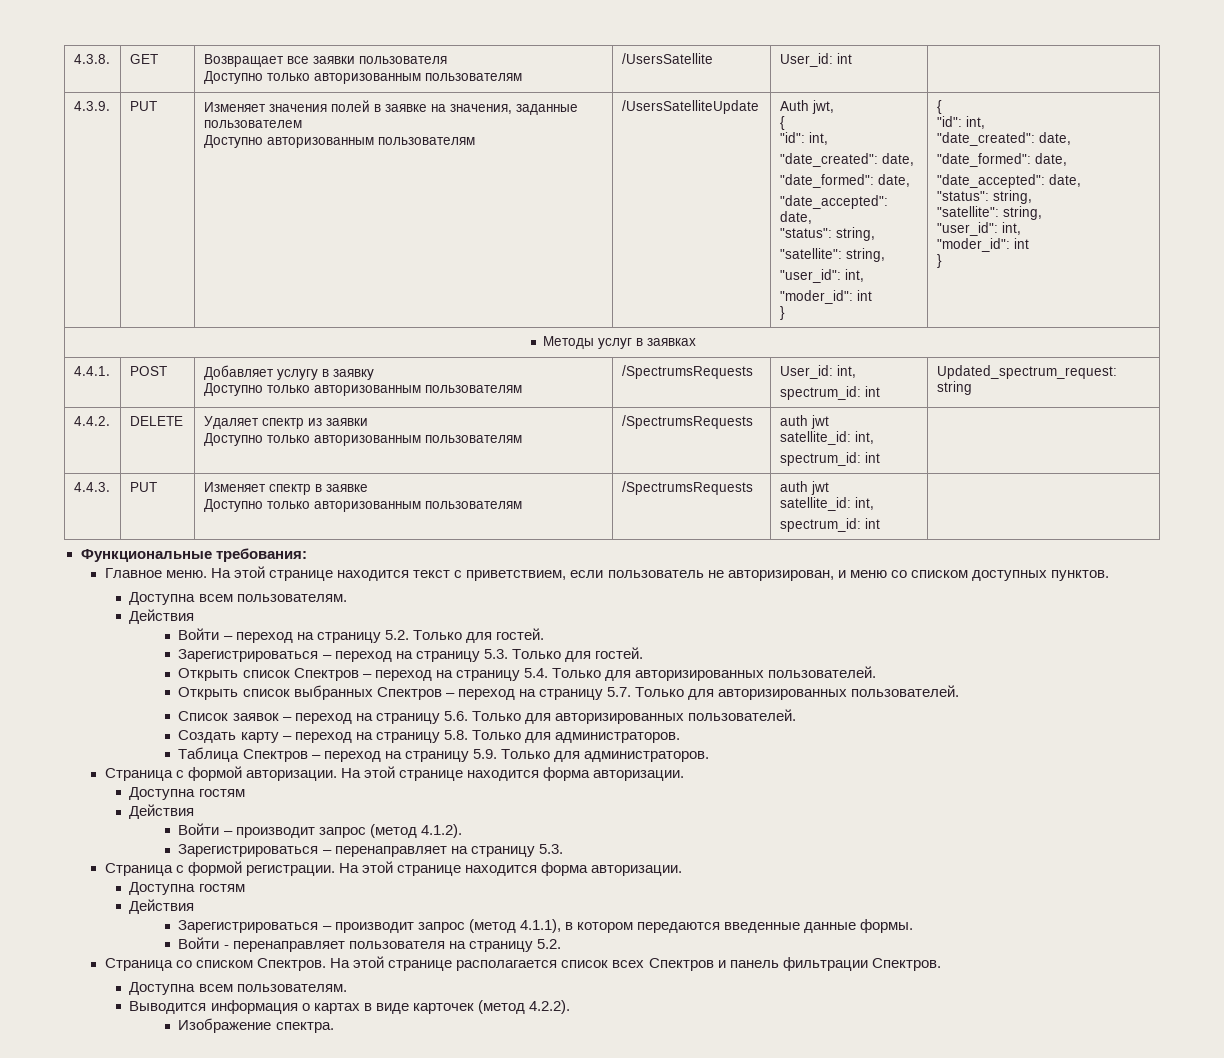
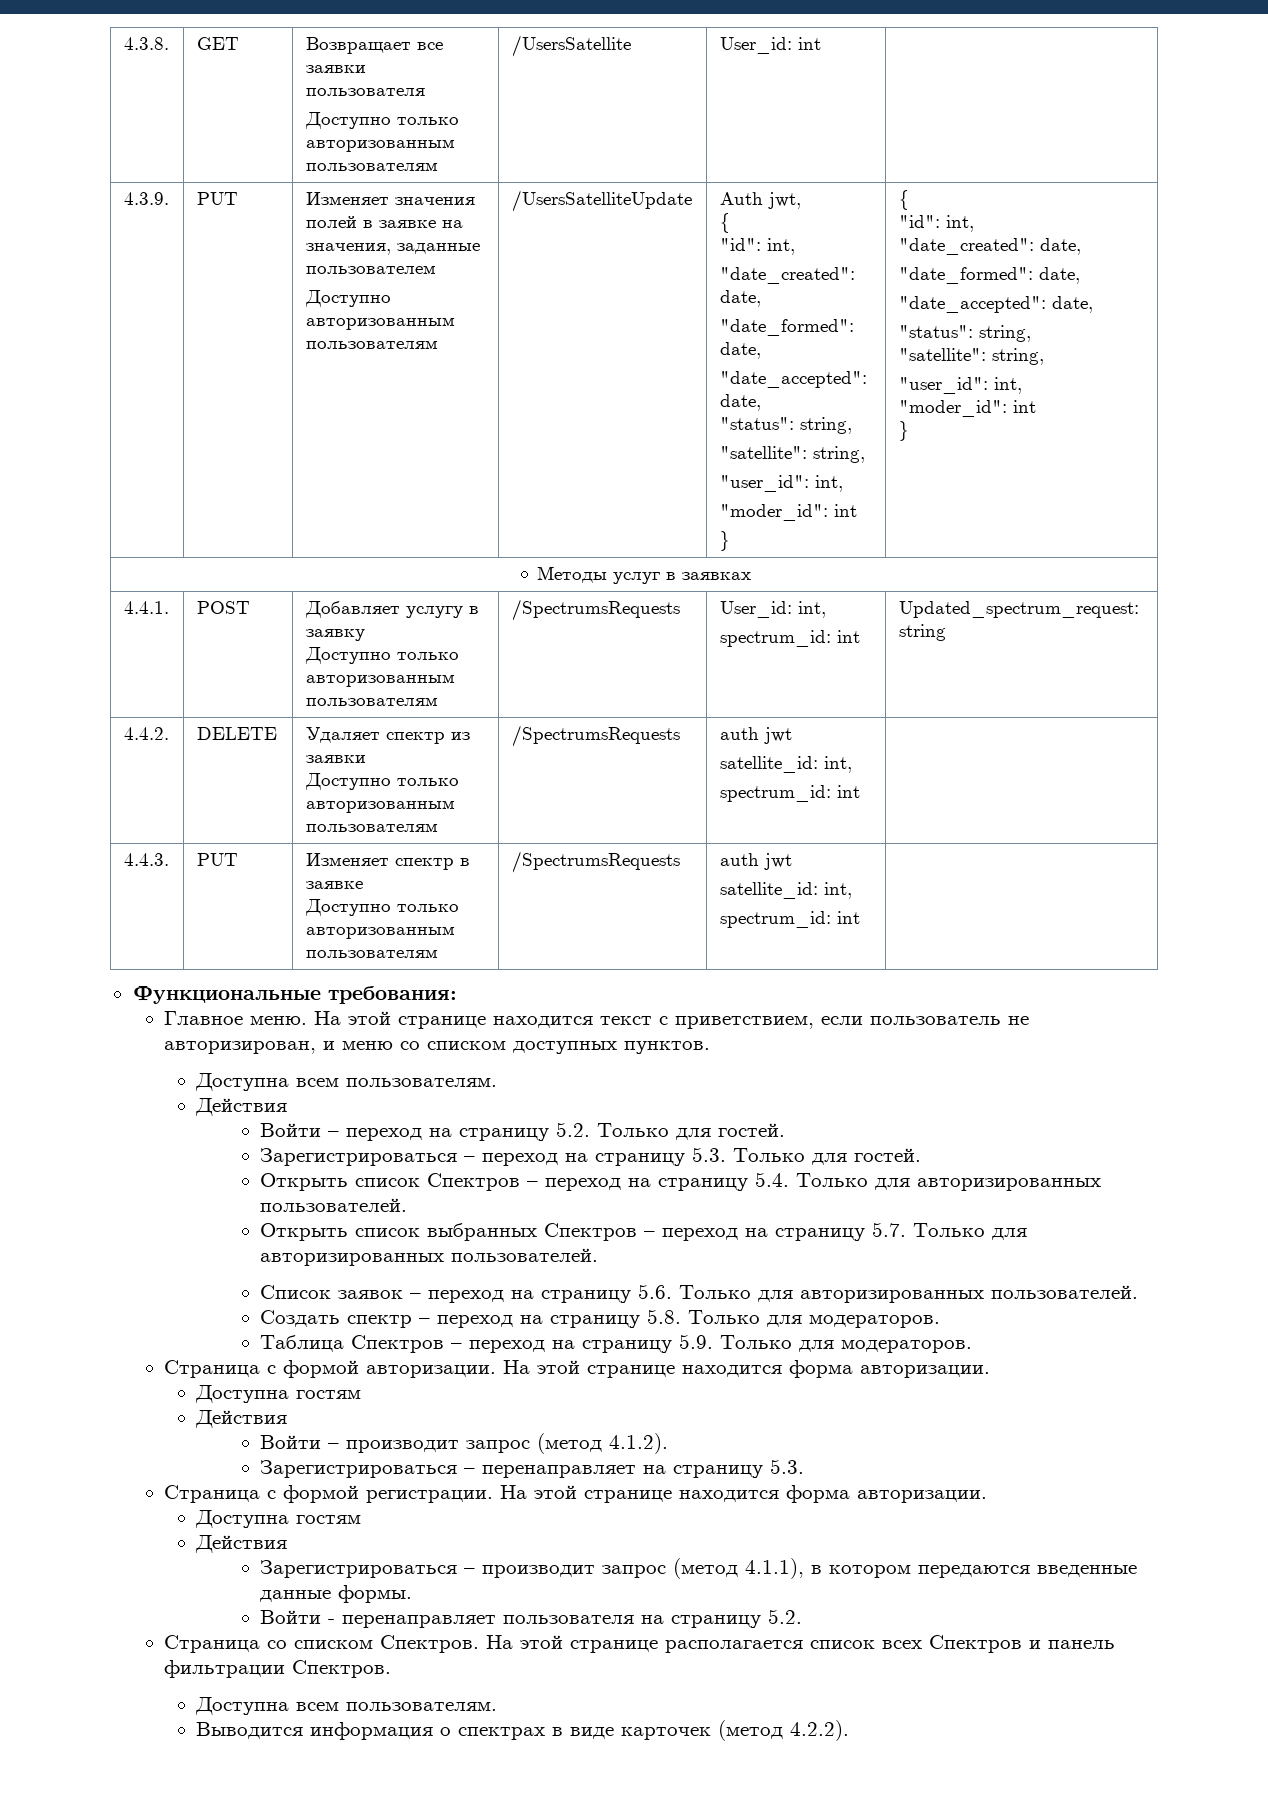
[240,732,279,743] карту -> [347,1315,413,1328] спектр
[554,732,680,743] администраторов. -> [809,1315,941,1328] модераторов.
[583,751,709,762] администраторов. -> [841,1340,973,1353] модераторов.
[313,1003,360,1014] картах -> [458,1727,546,1740] спектрах
[178,1018,334,1033] // Изображение спектра. -> (850, 1730) none

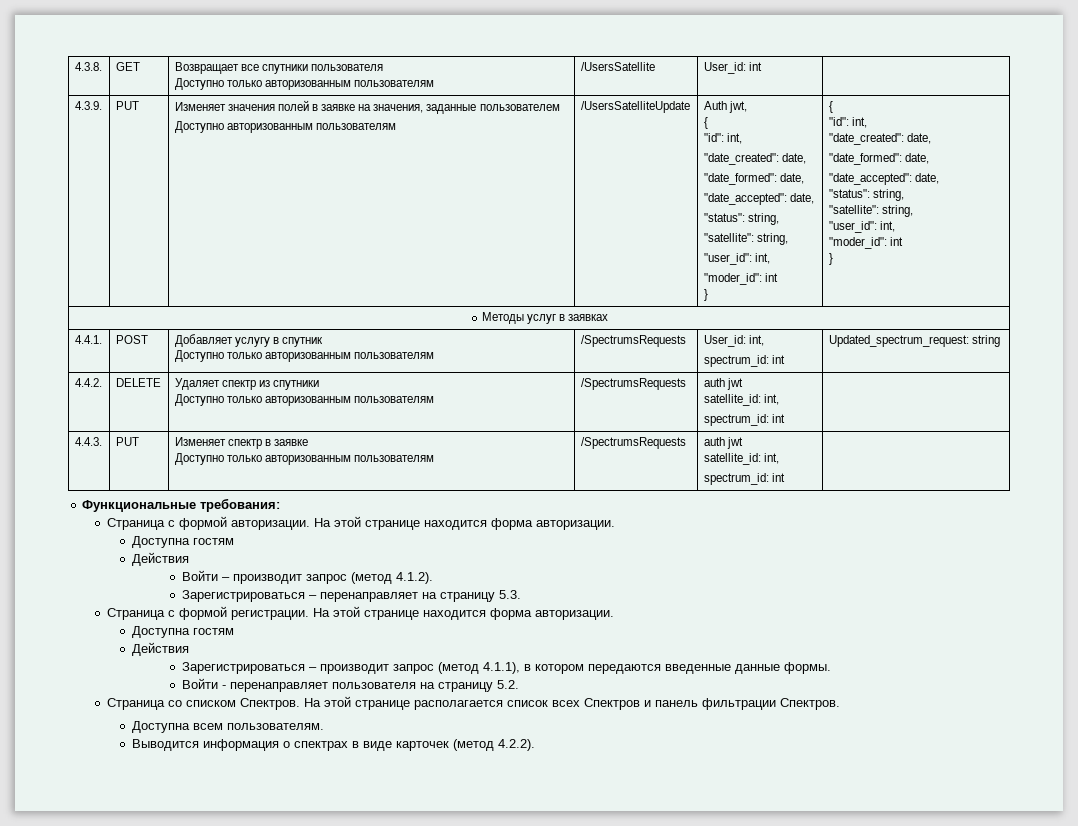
[305,65,366,73] заявки -> [261,64,308,74] спутники
[305,629,365,641] заявку -> [281,337,323,347] спутник
[305,755,366,763] заявки -> [272,380,319,390] спутники
[164,1011,1030,1029] [164,1041,711,1054] [195,1073,498,1091] [195,1098,288,1116] [260,1122,786,1141] [260,1147,922,1166] [260,1172,1102,1191] [260,1198,408,1212] [260,1222,1028,1241] [260,1248,599,1266] [260,1284,1139,1303] [260,1309,941,1328] [260,1334,973,1353] // Главное меню. На этой странице находится текст с приветствием, если пользователь не авторизирован, и меню со списком доступных пунктов. // Доступна всем пользователям. // Действия // Войти – переход на страницу 5.2. Только для гостей. // Зарегистрироваться – переход на страницу 5.3. Только для гостей. // Открыть список Спектров – переход на страницу 5.4. Только для авторизированных пользователей. // Открыть список выбранных Спектров – переход на страницу 5.7. Только для авторизированных пользователей. // Список заявок – переход на страницу 5.6. Только для авторизированных пользователей. // Создать спектр – переход на страницу 5.8. Только для модераторов. // Таблица Спектров – переход на страницу 5.9. Только для модераторов. -> (281, 505) none

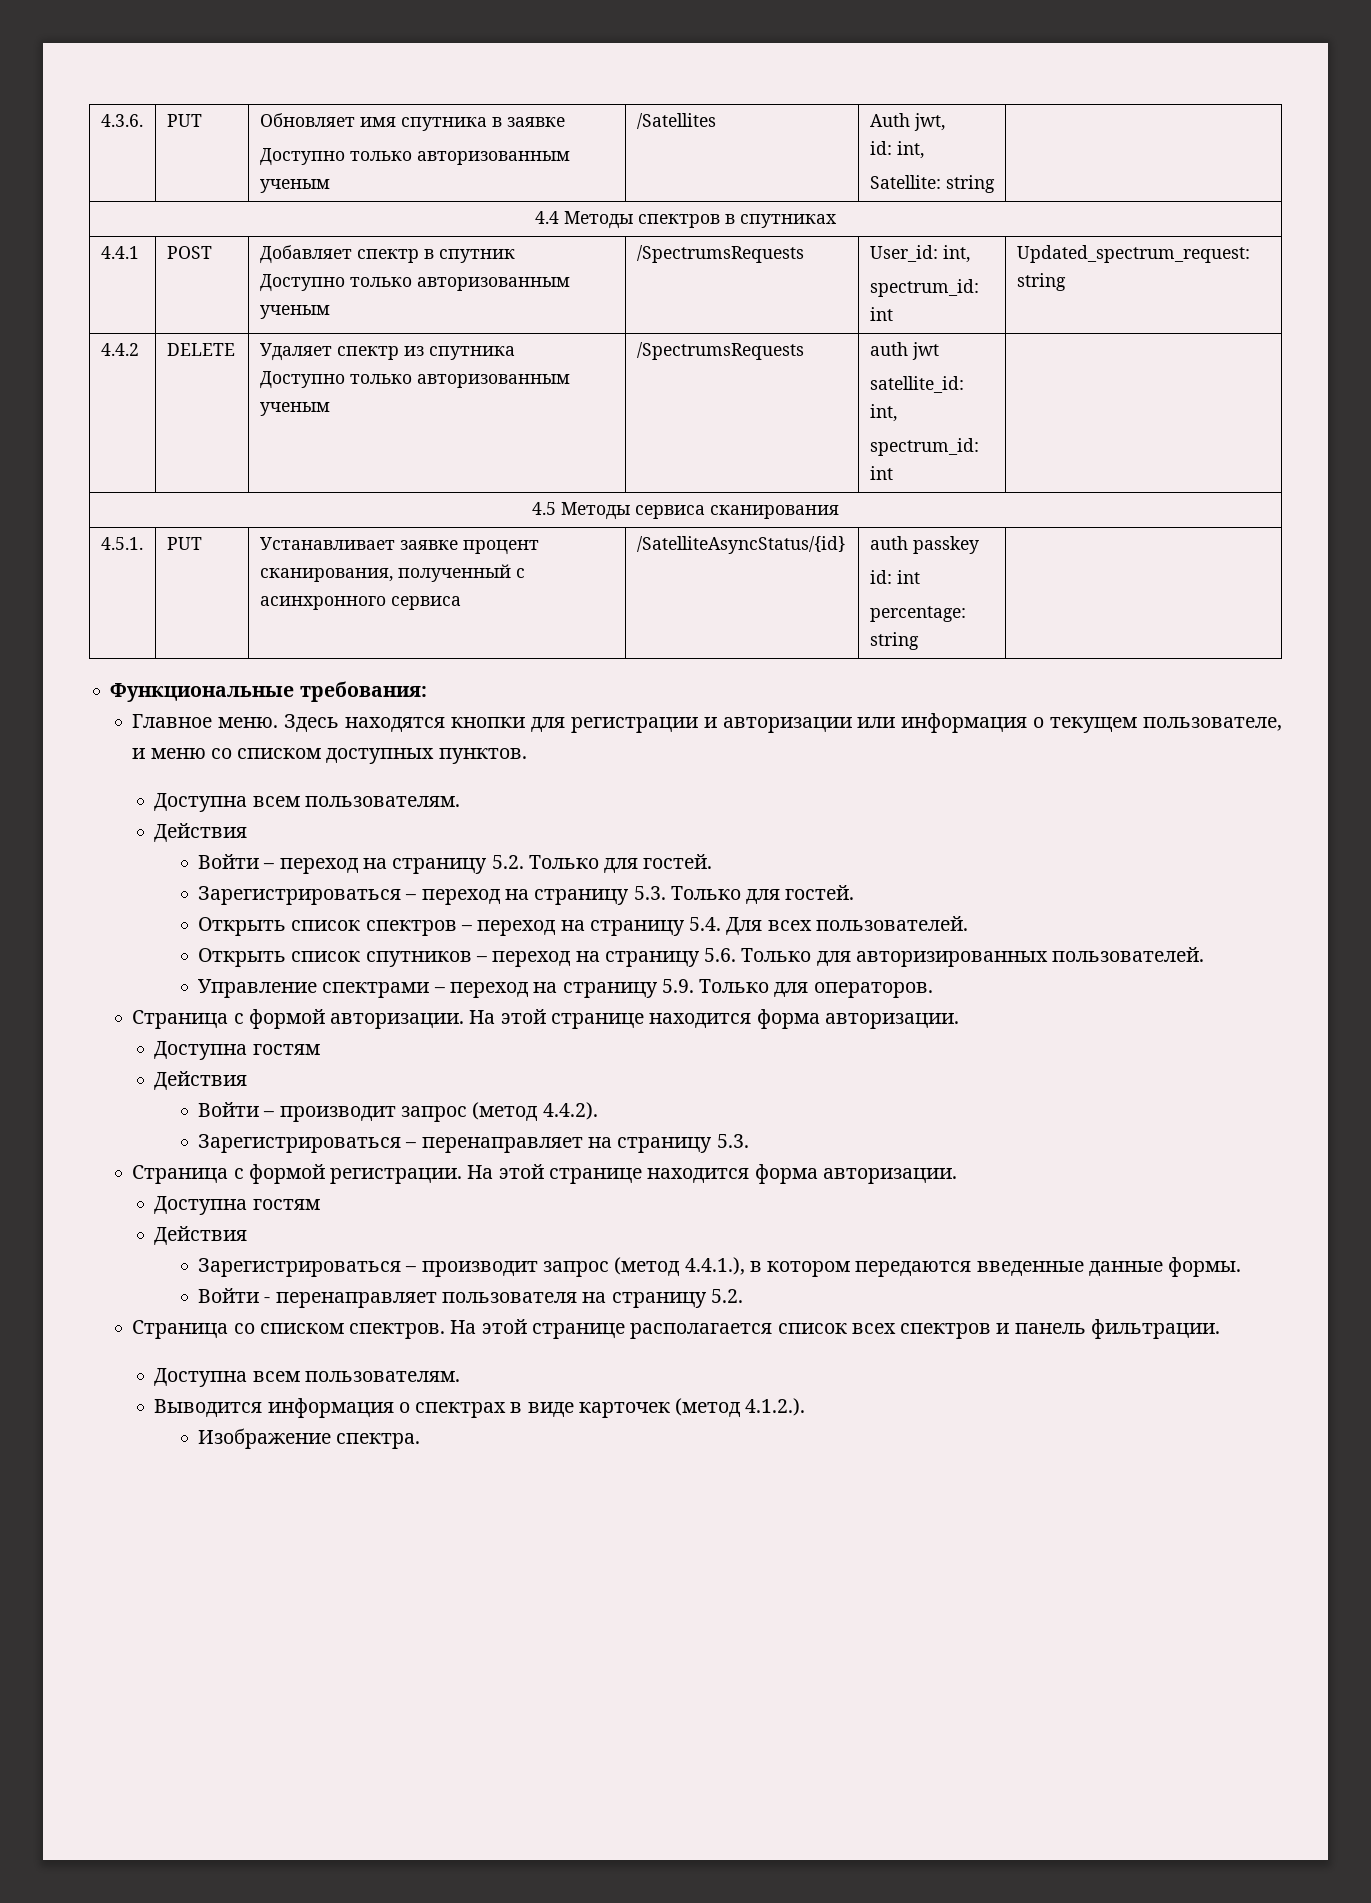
[74,62,102,71] [115,62,140,71] [174,62,383,74] [174,78,434,90] [580,62,655,71] [703,62,762,74] [74,101,102,110] [115,101,139,110] [174,100,560,114] [174,121,396,133] [580,101,690,113] 4.3.8. | GET | Возвращает все спутники пользователя // Доступно только авторизованным пользователям | /UsersSatellite | User_id: int | // 4.3.9. | PUT | Изменяет значения полей в заявке на значения, заданные пользователем // Доступно авторизованным пользователям | /UsersSatelliteUpdate -> [100,114,143,127] [166,114,202,127] [259,113,565,131] [259,148,570,166] [259,179,330,193] [636,113,716,129] 4.3.6. | PUT | Обновляет имя спутника в заявке // Доступно только авторизованным ученым | /Satellites
[703,117,708,129] [703,133,742,144] [703,153,806,165] [703,173,804,185] [703,193,814,205] [703,213,779,225] [703,233,788,245] [703,253,770,265] [703,273,778,285] [703,289,708,301] [828,101,833,113] [828,117,867,128] [828,133,931,145] [828,153,929,165] [828,173,939,185] [828,189,904,201] [828,205,913,217] [828,221,895,233] [828,237,903,249] [828,253,833,265] [482,312,609,324] [74,335,102,344] { // "id": int, // "date_created": date, // "date_formed": date, // "date_accepted": date, // "status": string, // "satellite": string, // "user_id": int, // "moder_id": int // } | { // "id": int, // "date_created": date, // "date_formed": date, // "date_accepted": date, // "status": string, // "satellite": string, // "user_id": int, // "moder_id": int // } // Методы услуг в заявках // 4.4.1. -> [869,141,924,159] [869,175,995,193] [535,211,837,229] [100,246,139,259] id: int, // Satellite: string | // 4.4 Методы спектров в спутниках // 4.4.1
[234,337,270,347] услугу -> [356,249,419,263] спектр
[353,352,434,359] пользователям -> [259,305,330,319] ученым
[74,378,102,387] 4.4.2. -> [100,343,139,356] 4.4.2
[272,380,319,390] [174,394,434,406] [580,378,686,390] [703,378,743,390] [703,394,779,406] [703,414,785,426] [74,437,102,446] [115,437,139,446] [174,437,308,449] [174,453,434,465] [580,437,686,449] [703,437,743,449] [703,453,779,465] [703,473,785,485] [82,498,281,512] спутники // Доступно только авторизованным пользователям | /SpectrumsRequests | auth jwt // satellite_id: int, // spectrum_id: int | // 4.4.3. | PUT | Изменяет спектр в заявке // Доступно только авторизованным пользователям | /SpectrumsRequests | auth jwt // satellite_id: int, // spectrum_id: int | // Функциональные требования: -> [428,346,515,360] [259,371,570,389] [259,402,330,416] [636,342,804,360] [869,342,939,360] [869,376,964,393] [869,404,897,422] [869,438,979,456] [869,466,893,480] [532,502,839,520] [100,537,143,550] [166,537,202,550] [259,537,539,555] [259,564,525,582] [259,596,461,610] [636,536,845,554] [869,536,979,554] [869,570,920,584] [869,606,966,622] [869,632,919,650] [110,681,427,702] [132,713,1283,733] [132,748,527,764] [154,793,460,812] [154,823,248,842] [198,854,713,874] [198,885,855,905] [198,916,968,936] [198,947,1205,967] [198,979,933,998] спутника // Доступно только авторизованным ученым | /SpectrumsRequests | auth jwt // satellite_id: int, // spectrum_id: int | // 4.5 Методы сервиса сканирования // 4.5.1. | PUT | Устанавливает заявке процент сканирования, полученный с асинхронного сервиса | /SatelliteAsyncStatus/{id} | auth passkey // id: int // percentage: string | // Функциональные требования: // Главное меню. Здесь находятся кнопки для регистрации и авторизации или информация о текущем пользователе, и меню со списком доступных пунктов. // Доступна всем пользователям. // Действия // Войти – переход на страницу 5.2. Только для гостей. // Зарегистрироваться – переход на страницу 5.3. Только для гостей. // Открыть список спектров – переход на страницу 5.4. Для всех пользователей. // Открыть список спутников – переход на страницу 5.6. Только для авторизированных пользователей. // Управление спектрами – переход на страницу 5.9. Только для операторов.
[395,572,433,584] 4.1.2). -> [542,1102,598,1120] 4.4.2).
[482,662,520,674] 4.1.1), -> [684,1257,745,1275] 4.4.1.),
[240,698,301,710] Спектров. -> [349,1323,446,1339] спектров.
[584,698,641,710] Спектров -> [900,1323,992,1339] спектров
[702,698,841,710] фильтрации Спектров. -> [1090,1319,1220,1339] фильтрации.
[498,739,536,751] 4.2.2). -> [745,1398,806,1416] [198,1428,421,1449] 4.1.2.). // Изображение спектра.

